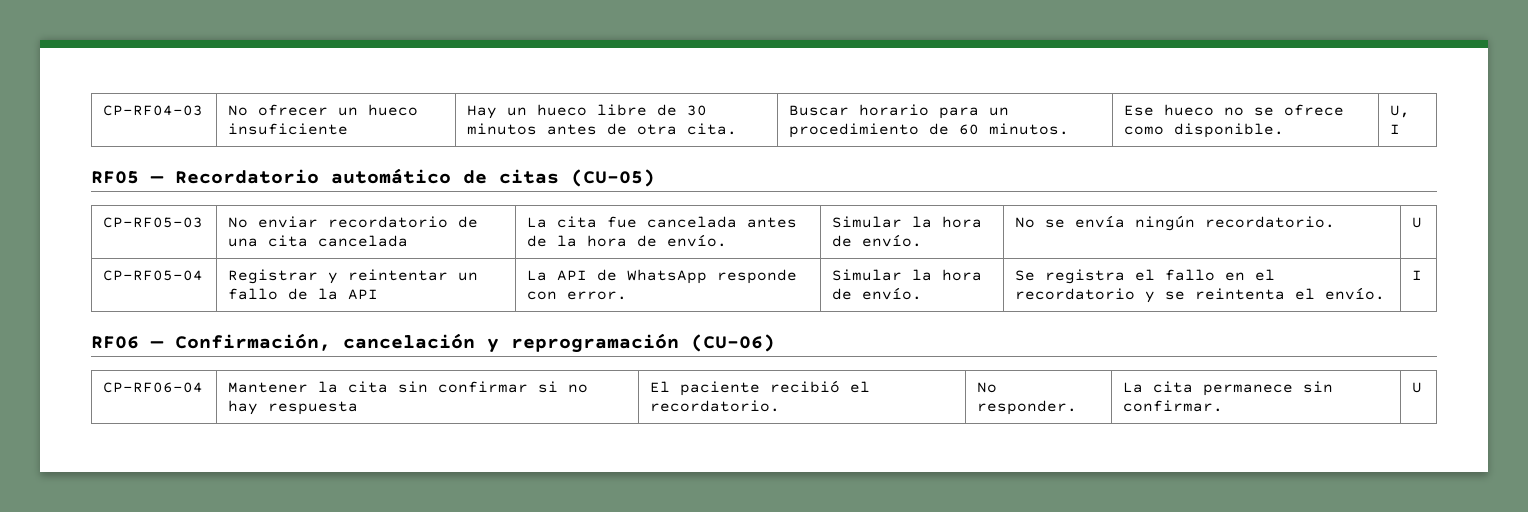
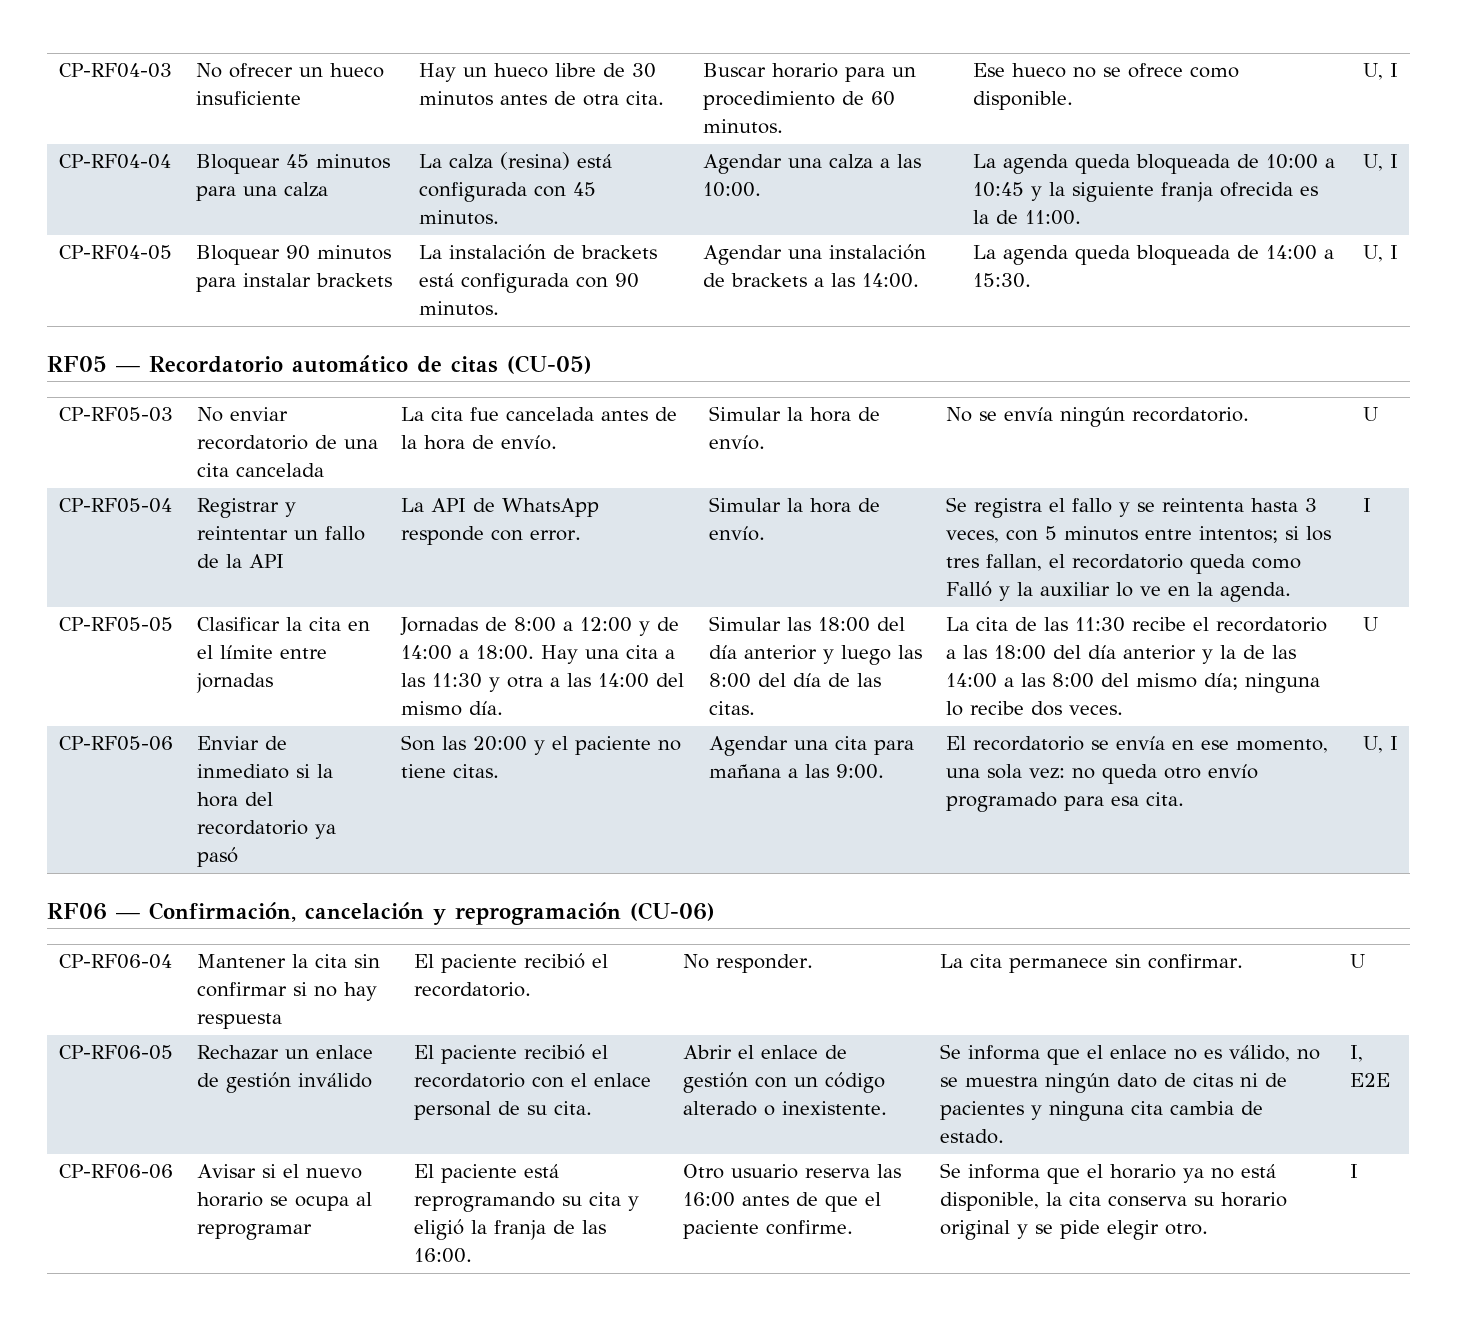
(1401, 129) none -> [58,154,171,169] [195,154,390,174] [195,182,328,201] [418,152,612,170] [418,182,596,202] [418,210,499,225] [702,154,921,174] [702,182,761,197] [972,154,1335,174] [972,182,1318,202] [972,210,1081,225] [1362,154,1398,171] [58,245,172,260] [195,245,391,265] [195,273,392,292] [418,244,657,260] [418,273,639,293] [418,301,499,316] [702,244,926,265] [702,273,919,288] [972,245,1334,265] [972,273,1031,288] [1362,245,1398,262] // CP-RF04-04 | Bloquear 45 minutos para una calza | La calza (resina) está configurada con 45 minutos. | Agendar una calza a las 10:00. | La agenda queda bloqueada de 10:00 a 10:45 y la siguiente franja ofrecida es la de 11:00. | U, I // CP-RF04-05 | Bloquear 90 minutos para instalar brackets | La instalación de brackets está configurada con 90 minutos. | Agendar una instalación de brackets a las 14:00. | La agenda queda bloqueada de 14:00 a 15:30. | U, I
[1225,269,1276,281] [1015,287,1386,303] en el recordatorio y se reintenta el envío. | -> [1118,498,1317,517] [945,526,1331,543] [945,554,1301,574] [945,581,1291,602] [1362,498,1371,512] [58,617,173,632] [196,617,370,631] [196,645,327,659] [195,673,273,693] [399,617,679,636] [400,645,675,664] [400,673,684,692] [400,701,503,716] [708,616,905,632] [708,645,922,665] [708,673,881,688] [708,701,755,715] [945,617,1327,632] [945,645,1296,664] [945,673,1320,693] [945,701,1123,716] [1362,617,1378,631] [58,736,173,751] [196,736,287,750] [196,764,333,779] [196,792,273,807] [196,820,336,839] [196,847,238,867] [400,735,681,755] [400,764,499,778] [708,736,914,756] [708,764,884,779] [945,736,1328,753] [945,764,1258,784] [945,792,1184,812] [1362,736,1383,753] y se reintenta hasta 3 veces, con 5 minutos entre intentos; si los tres fallan, el recordatorio queda como Falló y la auxiliar lo ve en la agenda. | I // CP-RF05-05 | Clasificar la cita en el límite entre jornadas | Jornadas de 8:00 a 12:00 y de 14:00 a 18:00. Hay una cita a las 11:30 y otra a las 14:00 del mismo día. | Simular las 18:00 del día anterior y luego las 8:00 del día de las citas. | La cita de las 11:30 recibe el recordatorio a las 18:00 del día anterior y la de las 14:00 a las 8:00 del mismo día; ninguna lo recibe dos veces. | U // CP-RF05-06 | Enviar de inmediato si la hora del recordatorio ya pasó | Son las 20:00 y el paciente no tiene citas. | Agendar una cita para mañana a las 9:00. | El recordatorio se envía en ese momento, una sola vez: no queda otro envío programado para esa cita. | U,
(1423, 387) none -> [58,1045,173,1060] [196,1045,373,1060] [196,1072,372,1093] [413,1044,608,1064] [413,1073,651,1088] [413,1101,592,1120] [682,1045,847,1059] [682,1072,885,1093] [682,1101,887,1116] [939,1044,1320,1065] [939,1073,1287,1093] [939,1101,1263,1121] [939,1129,1004,1144] [1349,1045,1363,1062] [1349,1073,1390,1087] [58,1164,173,1179] [196,1164,362,1179] [196,1192,372,1211] [196,1224,312,1240] [413,1164,559,1183] [413,1192,639,1212] [413,1219,606,1240] [413,1248,472,1263] [682,1164,901,1179] [682,1192,881,1212] [682,1220,853,1239] [939,1163,1276,1184] [939,1192,1287,1211] [939,1220,1208,1240] [1349,1164,1358,1178] // CP-RF06-05 | Rechazar un enlace de gestión inválido | El paciente recibió el recordatorio con el enlace personal de su cita. | Abrir el enlace de gestión con un código alterado o inexistente. | Se informa que el enlace no es válido, no se muestra ningún dato de citas ni de pacientes y ninguna cita cambia de estado. | I, E2E // CP-RF06-06 | Avisar si el nuevo horario se ocupa al reprogramar | El paciente está reprogramando su cita y eligió la franja de las 16:00. | Otro usuario reserva las 16:00 antes de que el paciente confirme. | Se informa que el horario ya no está disponible, la cita conserva su horario original y se pide elegir otro. | I

